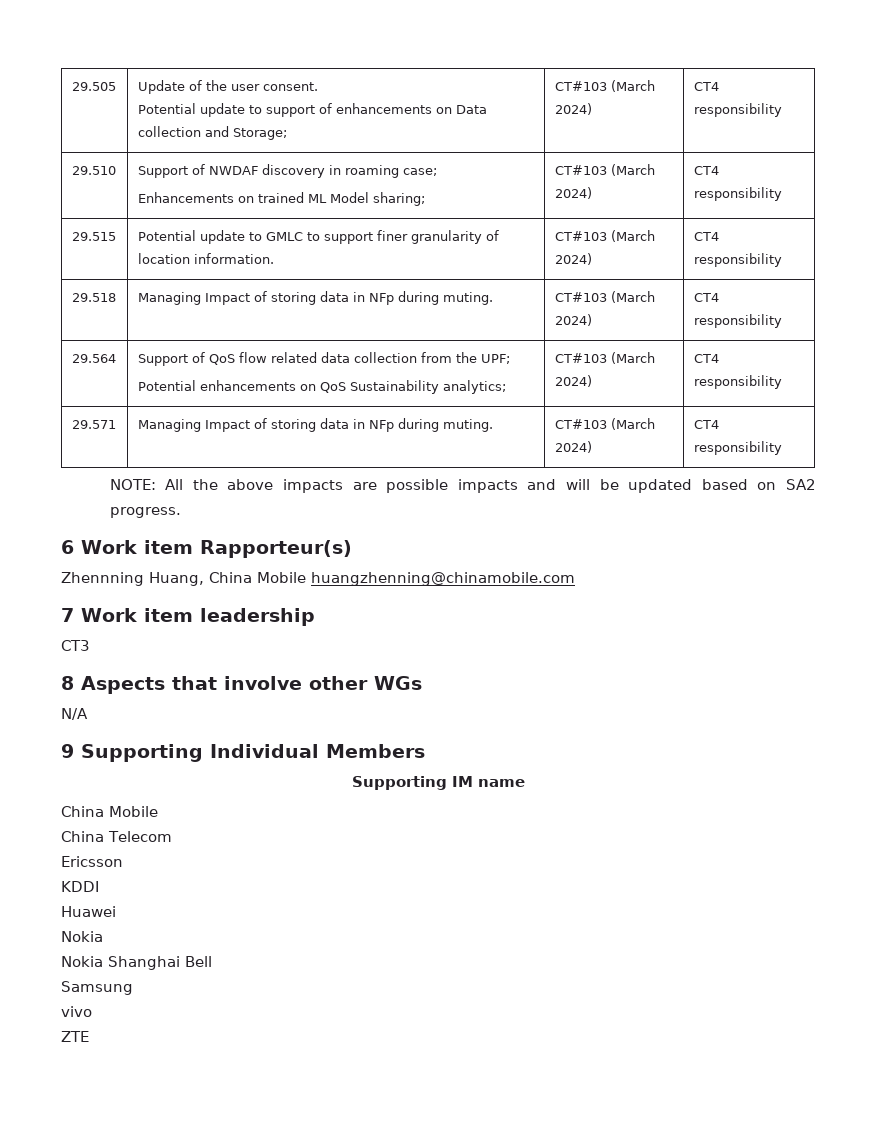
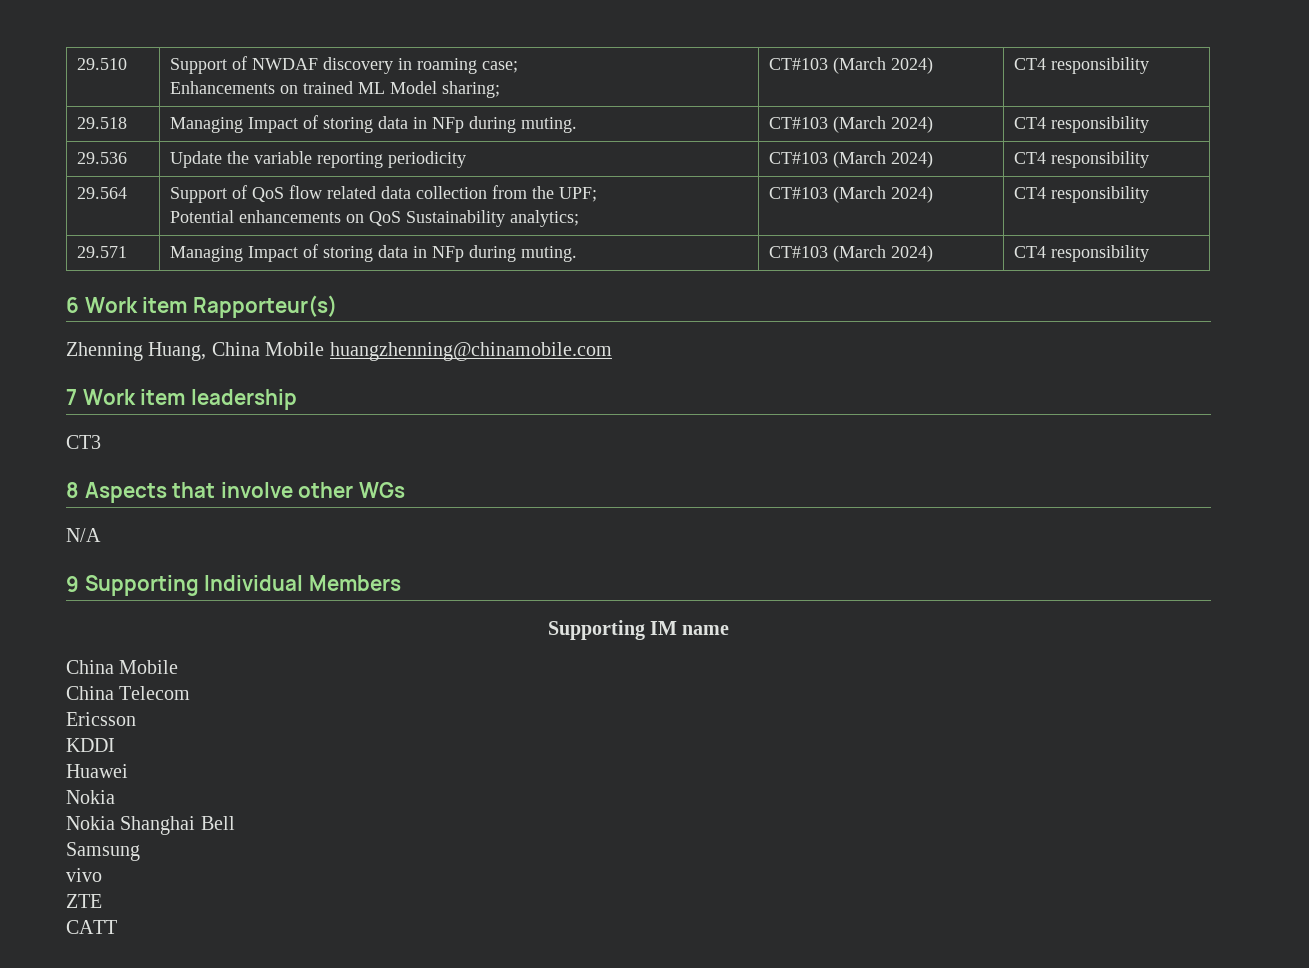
[71,82,116,91] [137,80,318,94] [137,103,487,117] [137,126,287,140] [554,80,655,92] [554,103,592,115] [693,82,719,91] [693,103,782,117] 29.505 | Update of the user consent. // Potential update to support of enhancements on Data collection and Storage; | CT#103 (March 2024) | CT4 responsibility // -> (76, 64) none
[71,232,116,241] [137,230,499,244] [137,253,274,264] [554,230,655,242] [554,253,592,265] [693,232,719,241] [693,253,782,267] // 29.515 | Potential update to GMLC to support finer granularity of location information. | CT#103 (March 2024) | CT4 responsibility -> (1149, 65) none
(782, 321) none -> [76,152,127,164] [169,151,466,168] [768,151,933,168] [1013,151,1149,168] // 29.536 | Update the variable reporting periodicity | CT#103 (March 2024) | CT4 responsibility
[109,479,816,493] [109,507,181,518] // NOTE: All the above impacts are possible impacts and will be updated based on SA2 progress. -> (1149, 253) none
[61,572,144,586] Zhennning -> [66,342,143,361] Zhenning
(89, 1036) none -> [66,920,117,934] // CATT

